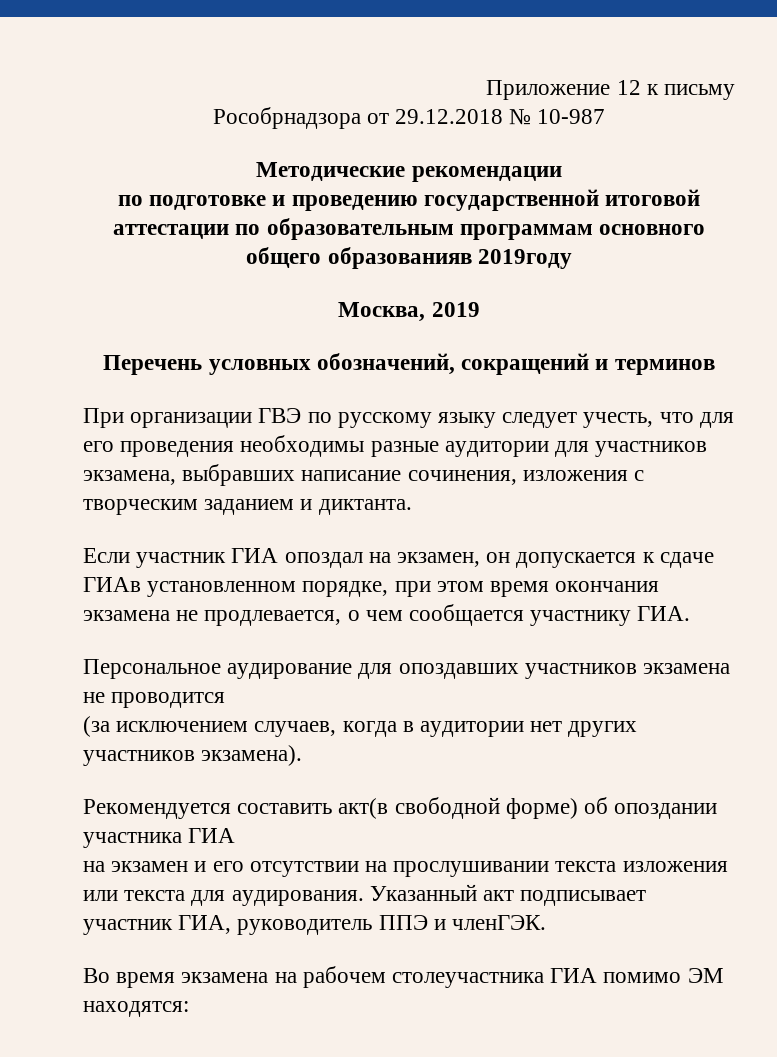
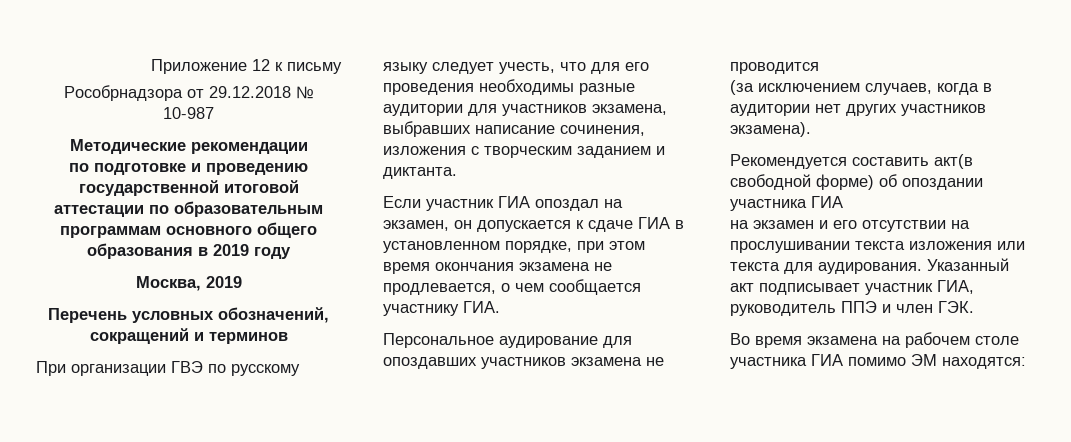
[327,247,572,269] образованияв 2019году -> [87,243,291,259] образования в 2019 году
[83,577,141,592] ГИАв -> [638,217,684,229] ГИА в
[452,915,547,930] членГЭК. -> [896,301,974,313] член ГЭК.
[392,972,545,988] столеучастника -> [975,336,1019,345] [730,357,807,369] столе участника

